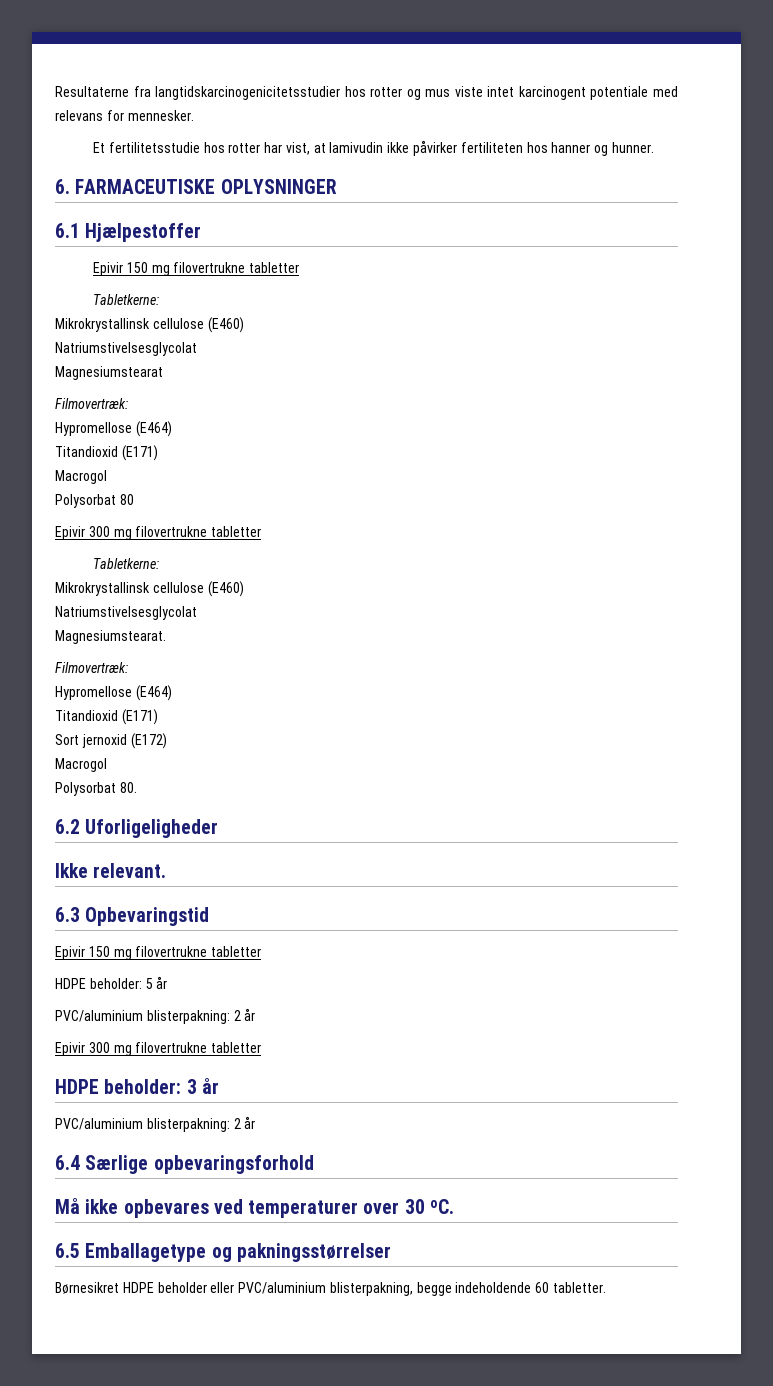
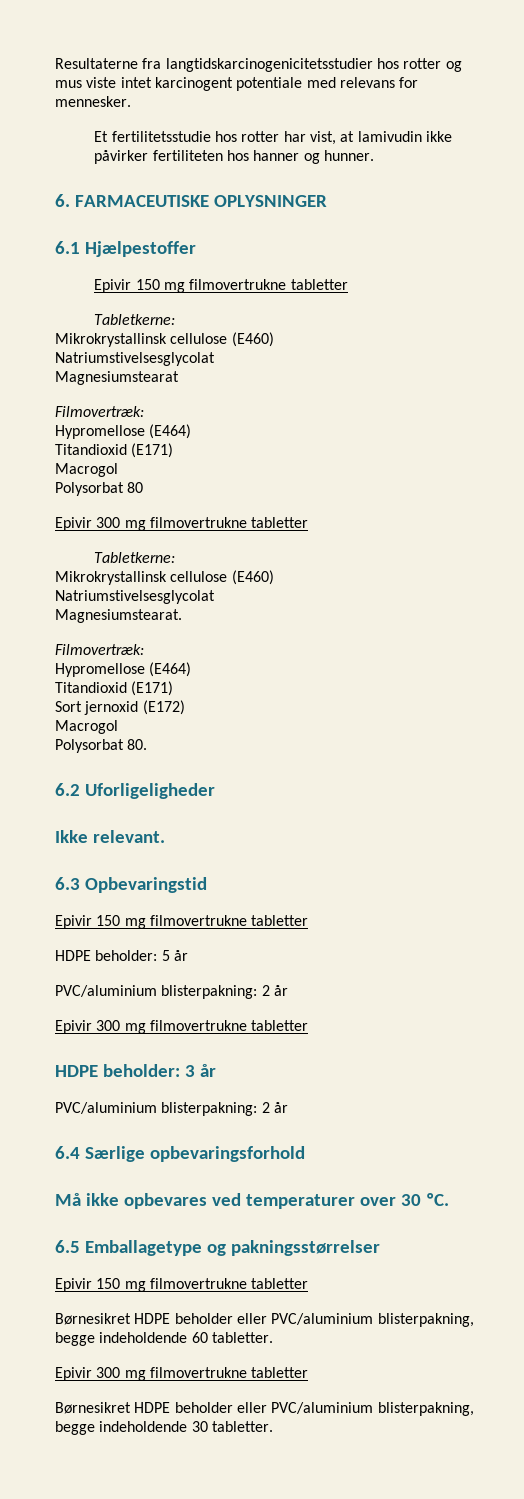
[173,262,246,273] filovertrukne -> [189,279,287,290] filmovertrukne
[135,526,208,537] filovertrukne -> [149,517,247,528] filmovertrukne
[135,946,208,957] filovertrukne -> [149,915,247,926] filmovertrukne
[135,1042,208,1053] filovertrukne -> [149,1020,247,1031] filmovertrukne
(391, 1252) none -> [55,1278,309,1292] // Epivir 150 mg filmovertrukne tabletter
(607, 1287) none -> [55,1367,309,1381] [55,1402,474,1416] [55,1421,273,1435] // Epivir 300 mg filmovertrukne tabletter // Børnesikret HDPE beholder eller PVC/aluminium blisterpakning, begge indeholdende 30 tabletter.

